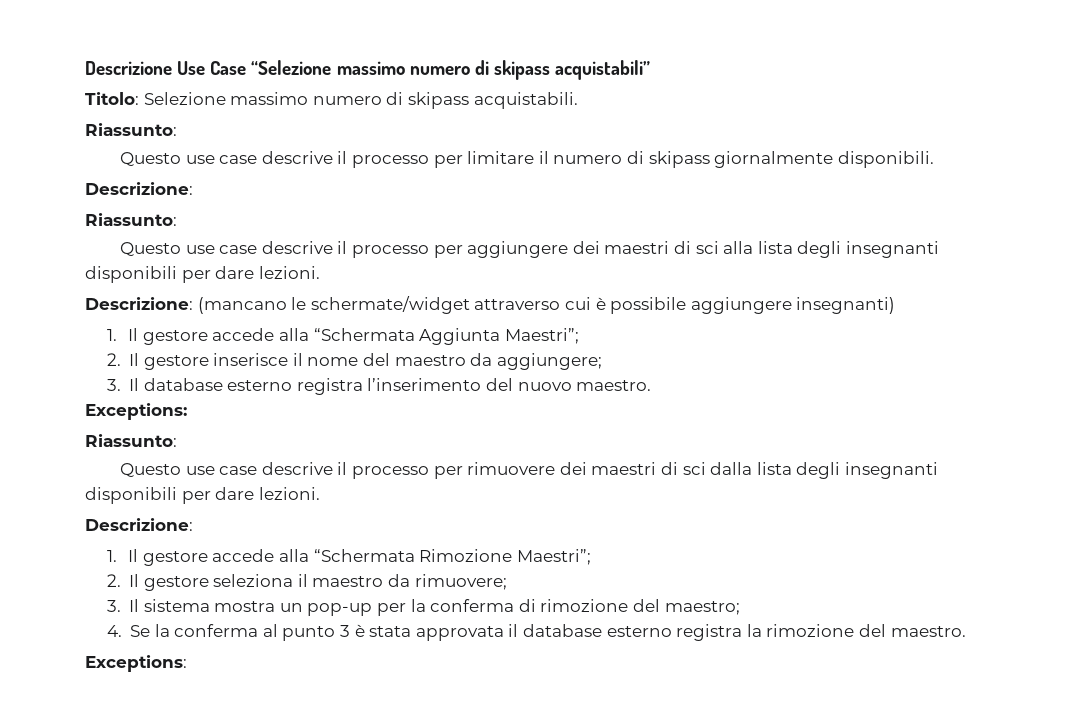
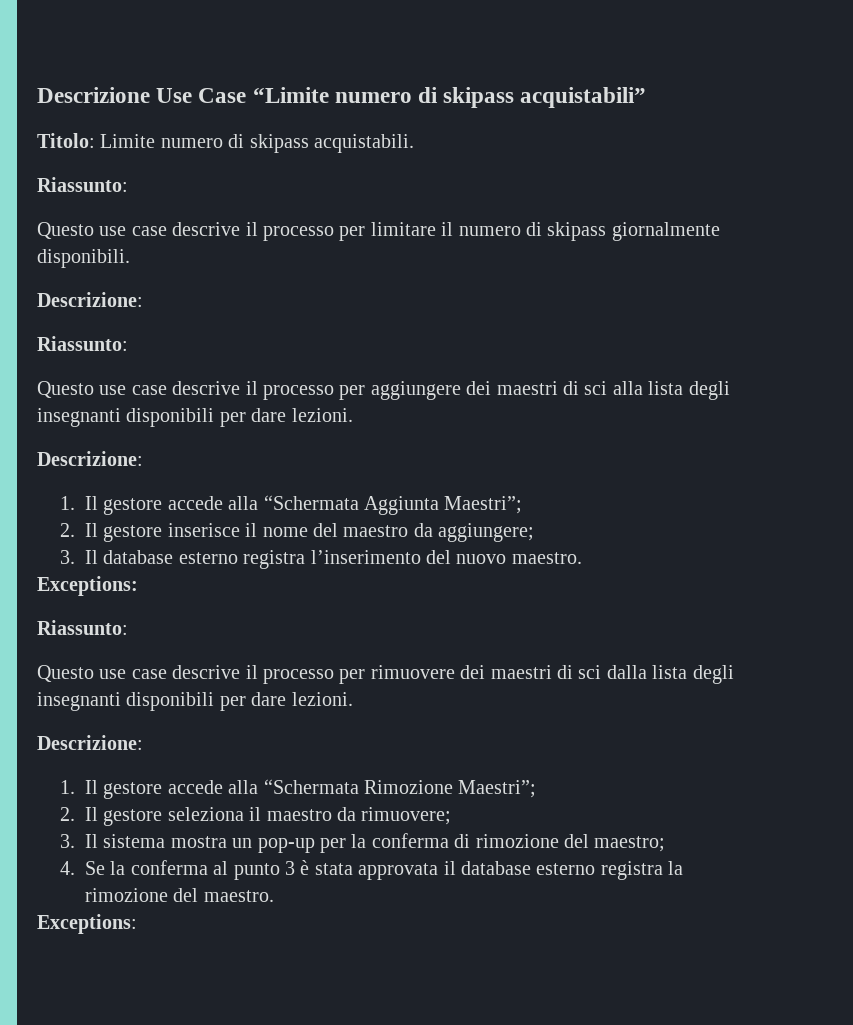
[251,60,405,75] “Selezione massimo -> [252,87,329,103] “Limite
[143,92,309,105] Selezione massimo -> [100,134,156,148] Limite
[197,296,896,314] (mancano le schermate/widget attraverso cui è possibile aggiungere insegnanti) -> (143, 458) none

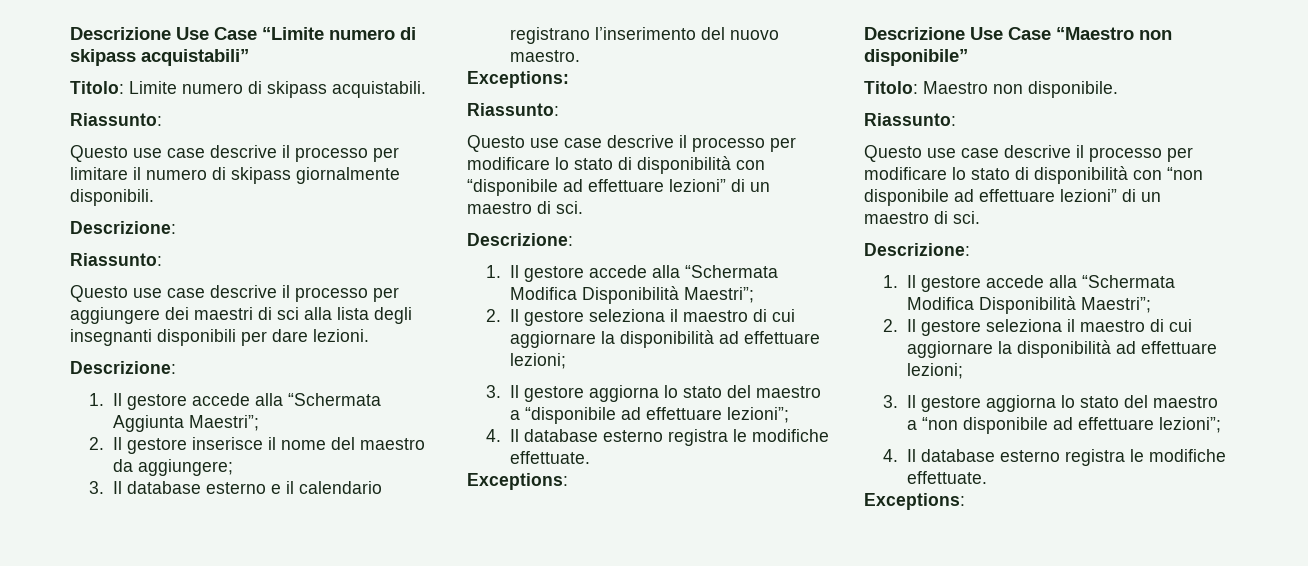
[243,550,306,569] registra -> [271,481,383,494] [510,27,591,44] e il calendario registrano
[370,665,734,684] [37,692,353,711] [37,735,143,750] [59,779,537,799] [59,807,452,826] [59,833,666,853] [59,860,684,880] [84,888,274,902] rimuovere dei maestri di sci dalla lista degli insegnanti disponibili per dare lezioni. // Descrizione: // 1. Il gestore accede alla “Schermata Rimozione Maestri”; // 2. Il gestore seleziona il maestro da rimuovere; // 3. Il sistema mostra un pop-up per la conferma di rimozione del maestro; // 4. Se la conferma al punto 3 è stata approvata il database esterno registra la rimozione del maestro. -> [467,156,765,174] [467,179,770,196] [467,201,583,214] [467,233,573,246] [486,265,779,282] [510,286,755,304] [486,309,796,326] [510,330,821,348] [510,353,567,369] [486,385,822,402] [510,407,790,424] [486,429,830,446] [510,451,591,464] [467,473,568,490] [864,27,1172,40] [864,49,968,66] [864,81,1118,98] [864,113,956,126] [864,145,1193,162] [864,166,1203,184] [864,189,1161,206] [864,211,980,224] [864,243,970,256] [883,275,1176,292] [907,296,1152,314] [883,319,1193,336] [907,340,1218,358] [907,363,964,379] [883,395,1219,412] [907,417,1222,434] [883,449,1227,466] [907,471,988,484] modificare lo stato di disponibilità con “disponibile ad effettuare lezioni” di un maestro di sci. // Descrizione: // 1. Il gestore accede alla “Schermata Modifica Disponibilità Maestri”; // 2. Il gestore seleziona il maestro di cui aggiornare la disponibilità ad effettuare lezioni; // 3. Il gestore aggiorna lo stato del maestro a “disponibile ad effettuare lezioni”; // 4. Il database esterno registra le modifiche effettuate. // Exceptions: // Descrizione Use Case “Maestro non disponibile” // Titolo: Maestro non disponibile. // Riassunto: // Questo use case descrive il processo per modificare lo stato di disponibilità con “non disponibile ad effettuare lezioni” di un maestro di sci. // Descrizione: // 1. Il gestore accede alla “Schermata Modifica Disponibilità Maestri”; // 2. Il gestore seleziona il maestro di cui aggiornare la disponibilità ad effettuare lezioni; // 3. Il gestore aggiorna lo stato del maestro a “non disponibile ad effettuare lezioni”; // 4. Il database esterno registra le modifiche effettuate.

